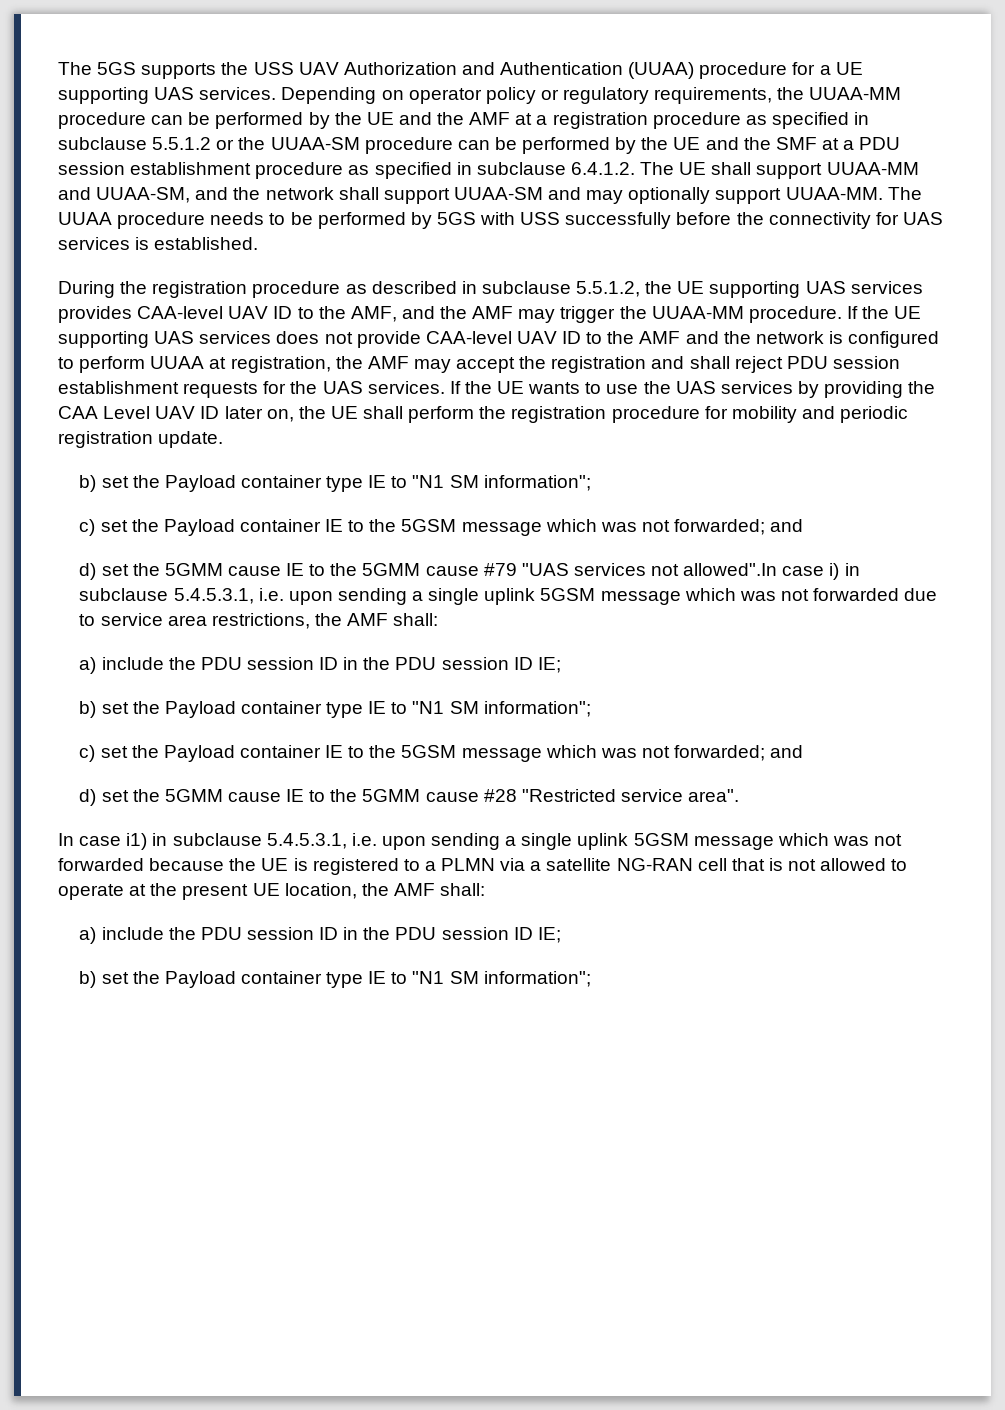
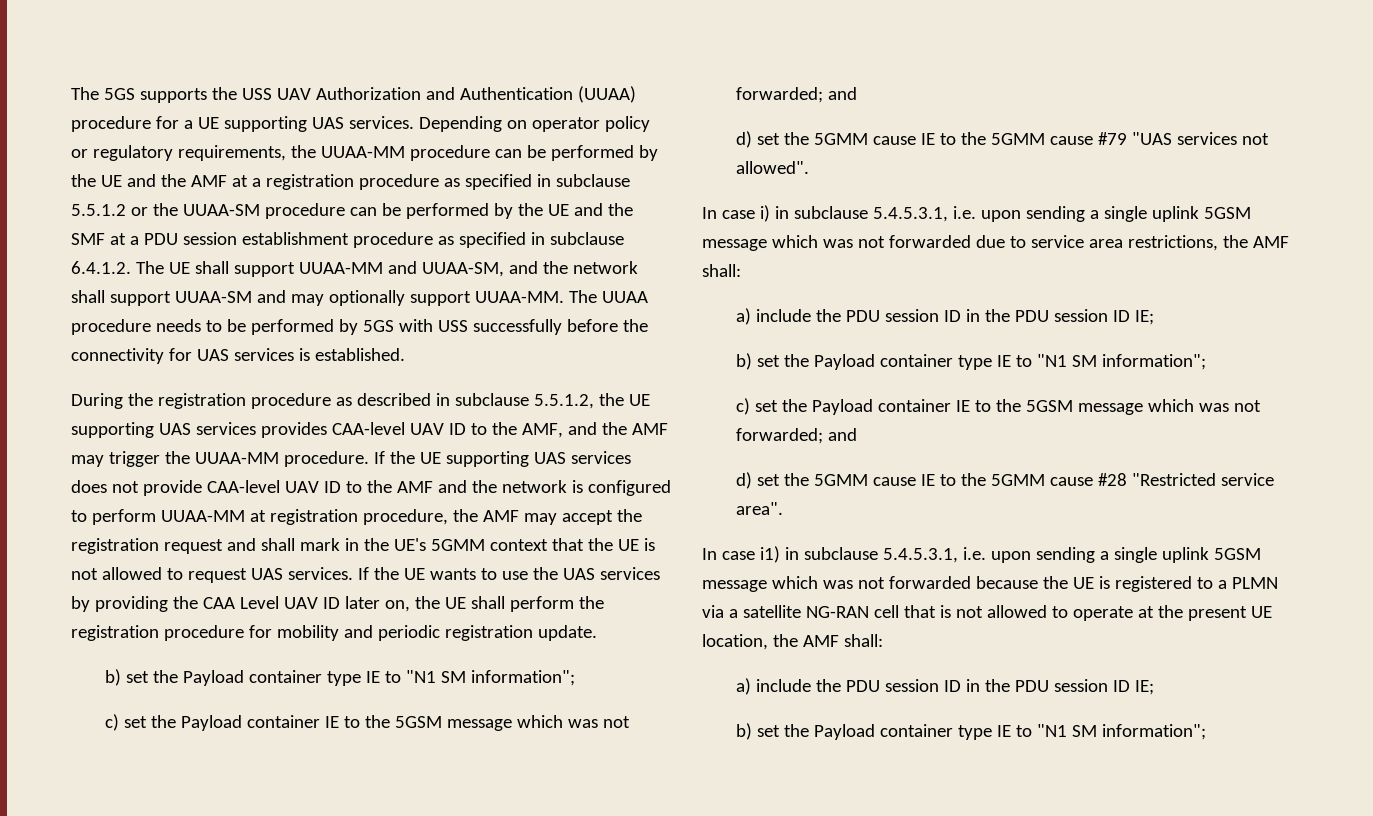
[150,356,331,373] UUAA at registration, -> [160,509,448,525] UUAA-MM at registration procedure,
(647, 364) none -> [163,539,223,554] request
[734,356,900,373] [58,381,318,398] reject PDU session establishment requests for the -> [299,538,655,551] [71,567,247,583] mark in the UE's 5GMM context that the UE is not allowed to request
[683,563,778,576] allowed".In -> [736,161,810,174] [702,207,717,219] allowed". // In

